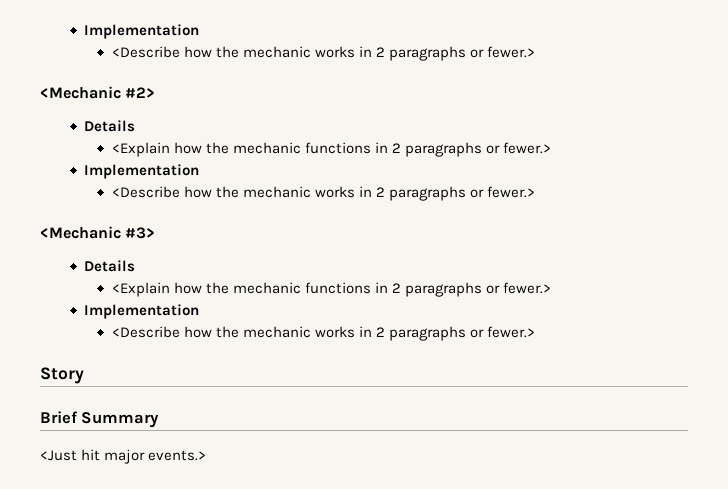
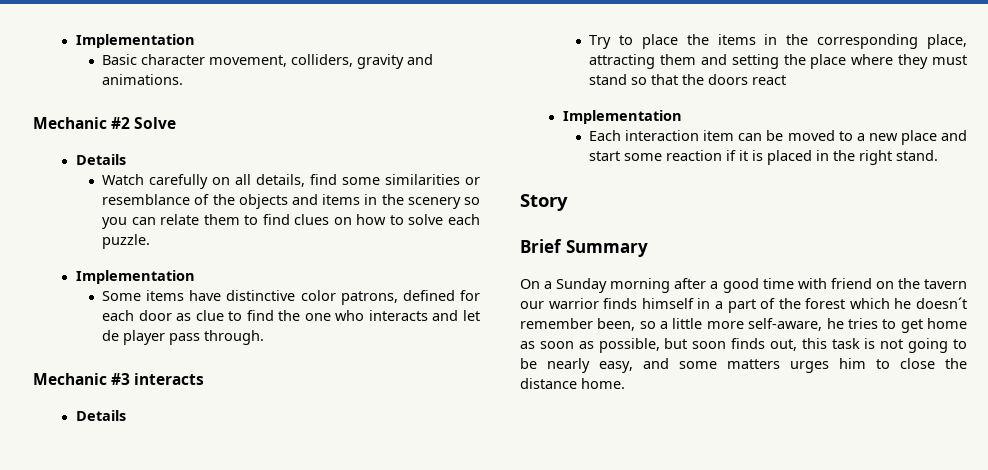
[84,24,200,39] [111,46,536,61] [40,86,156,99] [84,120,136,132] [111,142,552,157] [84,164,200,179] [111,186,536,201] [40,226,156,239] [84,260,136,272] [111,282,552,297] [84,304,200,319] [111,326,536,341] [40,367,84,384] [40,411,160,428] [40,449,207,464] Implementation // <Describe how the mechanic works in 2 paragraphs or fewer.> // <Mechanic #2> // Details // <Explain how the mechanic functions in 2 paragraphs or fewer.> // Implementation // <Describe how the mechanic works in 2 paragraphs or fewer.> // <Mechanic #3> // Details // <Explain how the mechanic functions in 2 paragraphs or fewer.> // Implementation // <Describe how the mechanic works in 2 paragraphs or fewer.> // Story // Brief Summary // <Just hit major events.> -> [75,34,195,48] [102,54,434,69] [102,74,184,85] [33,117,177,129] [75,154,126,165] [102,174,480,189] [102,194,480,209] [102,214,480,229] [102,234,151,249] [75,270,195,284] [102,290,480,305] [102,310,480,321] [102,330,265,345] [33,373,205,385] [75,410,126,421] [589,34,967,49] [589,54,967,69] [589,74,787,85] [562,110,682,124] [589,130,967,145] [589,150,939,165] [520,194,568,211] [520,239,648,257] [520,278,967,293] [520,297,967,313] [520,318,968,333] [520,338,968,353] [520,358,967,373] [520,378,625,389] Implementation // Basic character movement, colliders, gravity and animations. // Mechanic #2 Solve // Details // Watch carefully on all details, find some similarities or resemblance of the objects and items in the scenery so you can relate them to find clues on how to solve each puzzle. // Implementation // Some items have distinctive color patrons, defined for each door as clue to find the one who interacts and let de player pass through. // Mechanic #3 interacts // Details // Try to place the items in the corresponding place, attracting them and setting the place where they must stand so that the doors react // Implementation // Each interaction item can be moved to a new place and start some reaction if it is placed in the right stand. // Story // Brief Summary // On a Sunday morning after a good time with friend on the tavern our warrior finds himself in a part of the forest which he doesn´t remember been, so a little more self-aware, he tries to get home as soon as possible, but soon finds out, this task is not going to be nearly easy, and some matters urges him to close the distance home.

